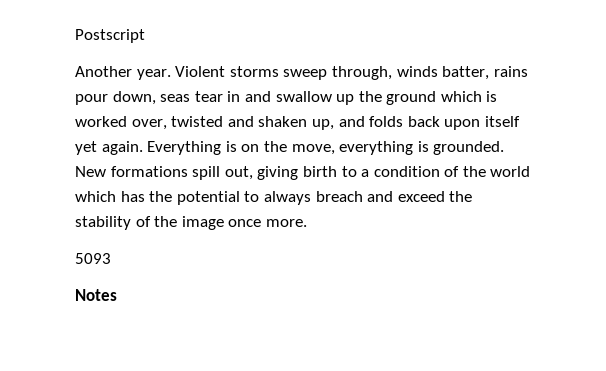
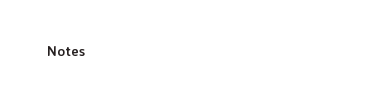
[75,29,145,43] [75,66,528,80] [75,91,498,105] [75,116,520,130] [75,141,505,155] [75,166,531,180] [75,191,473,205] [75,216,307,230] [75,253,111,264] Postscript // Another year. Violent storms sweep through, winds batter, rains pour down, seas tear in and swallow up the ground which is worked over, twisted and shaken up, and folds back upon itself yet again. Everything is on the move, everything is grounded. New formations spill out, giving birth to a condition of the world which has the potential to always breach and exceed the stability of the image once more. // 5093 // -> (47, 51) none

